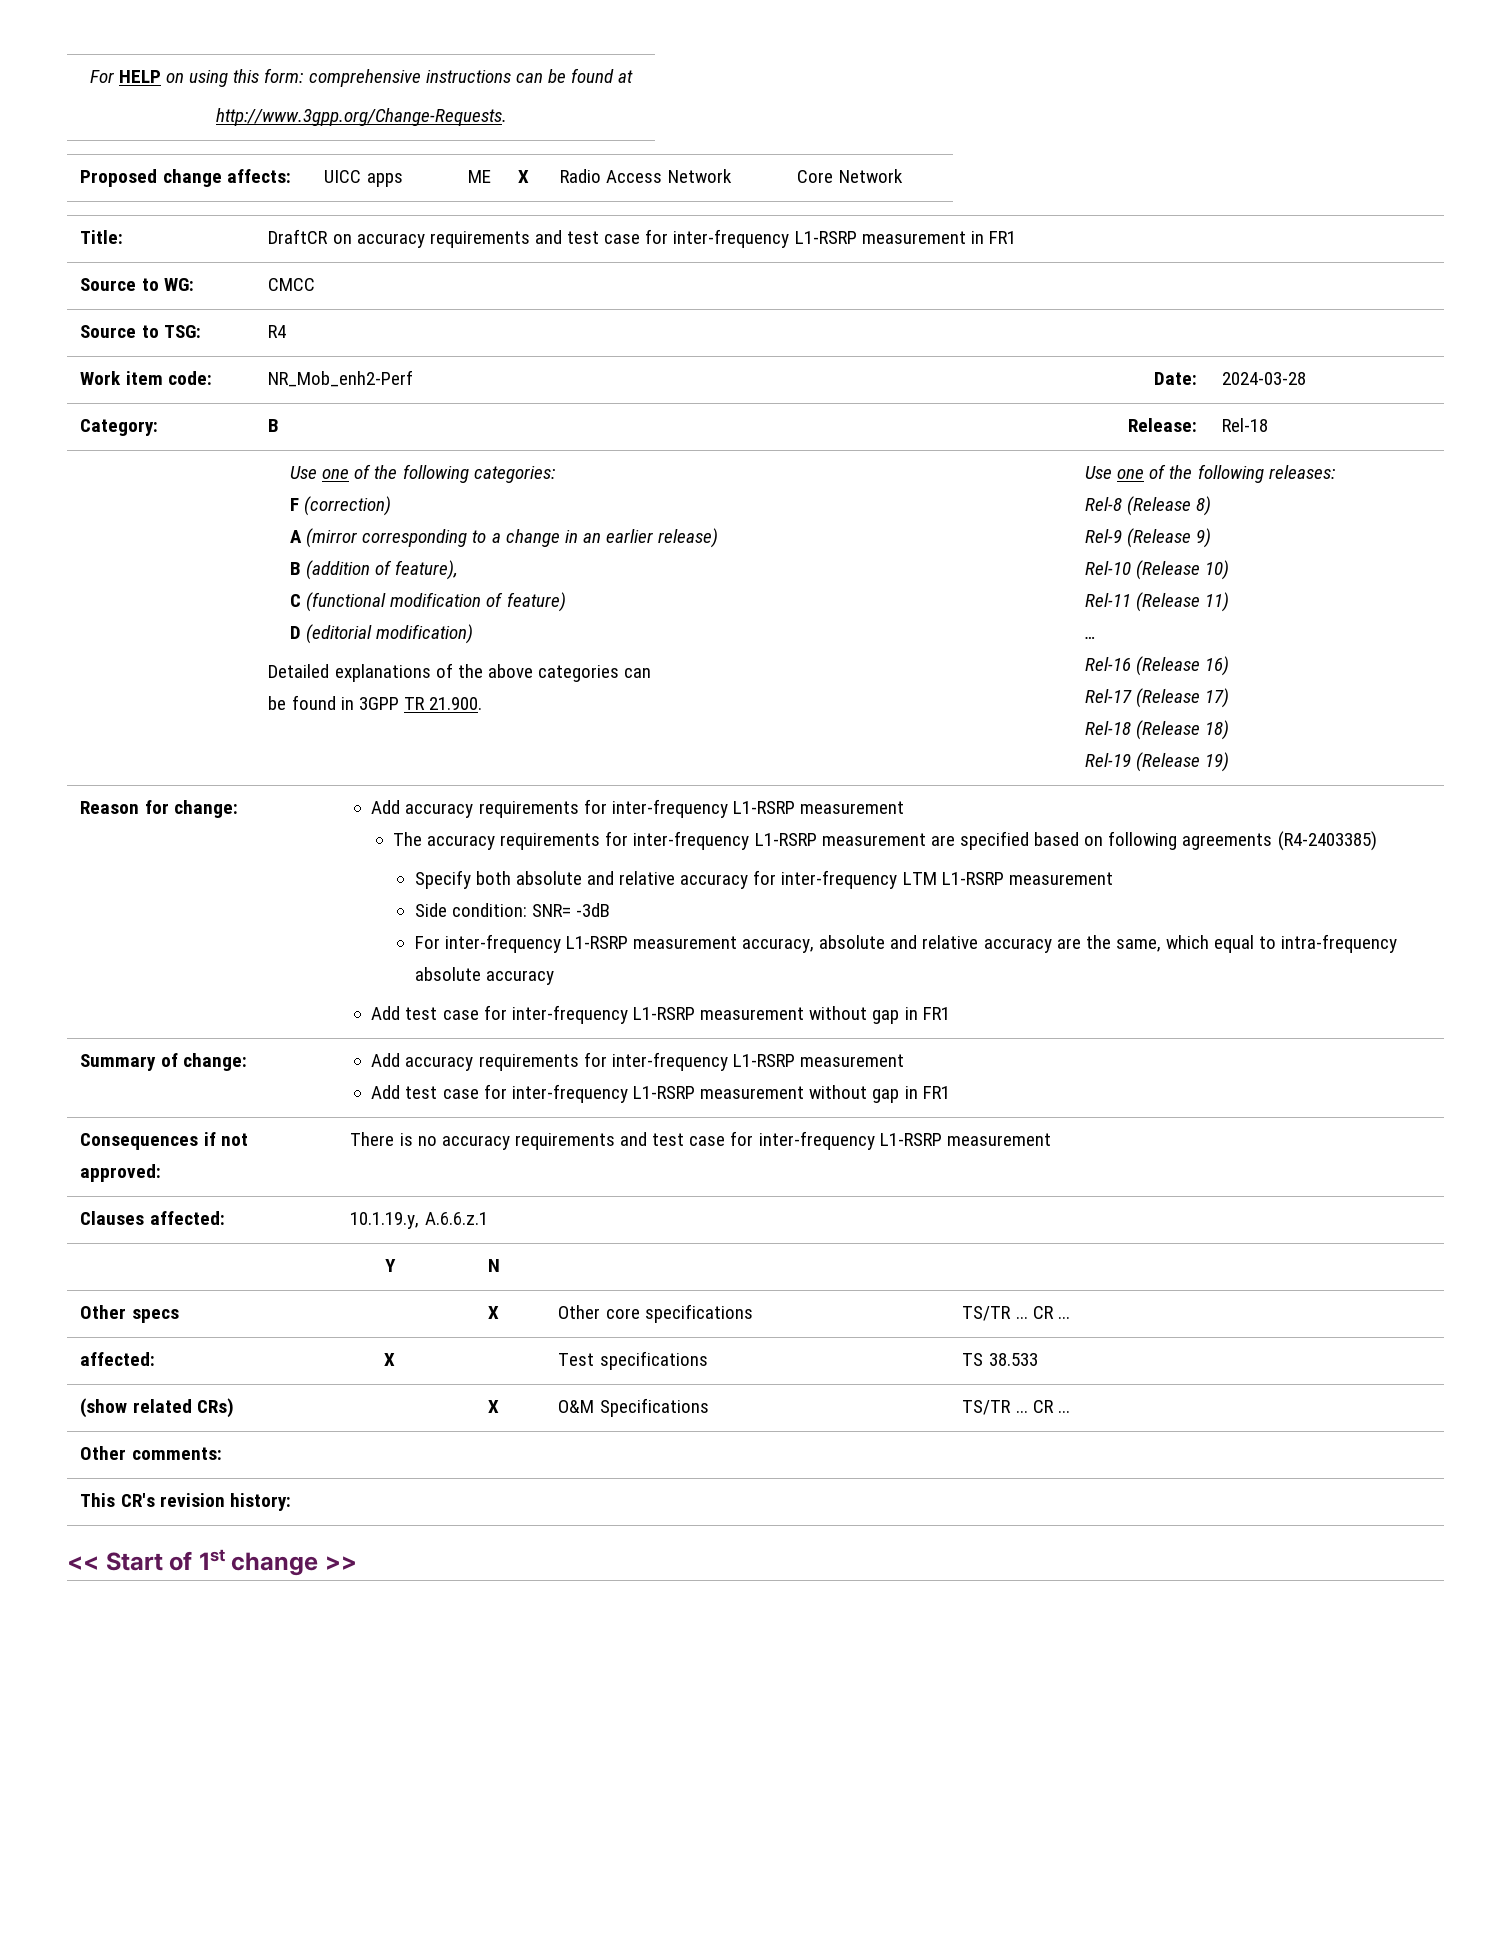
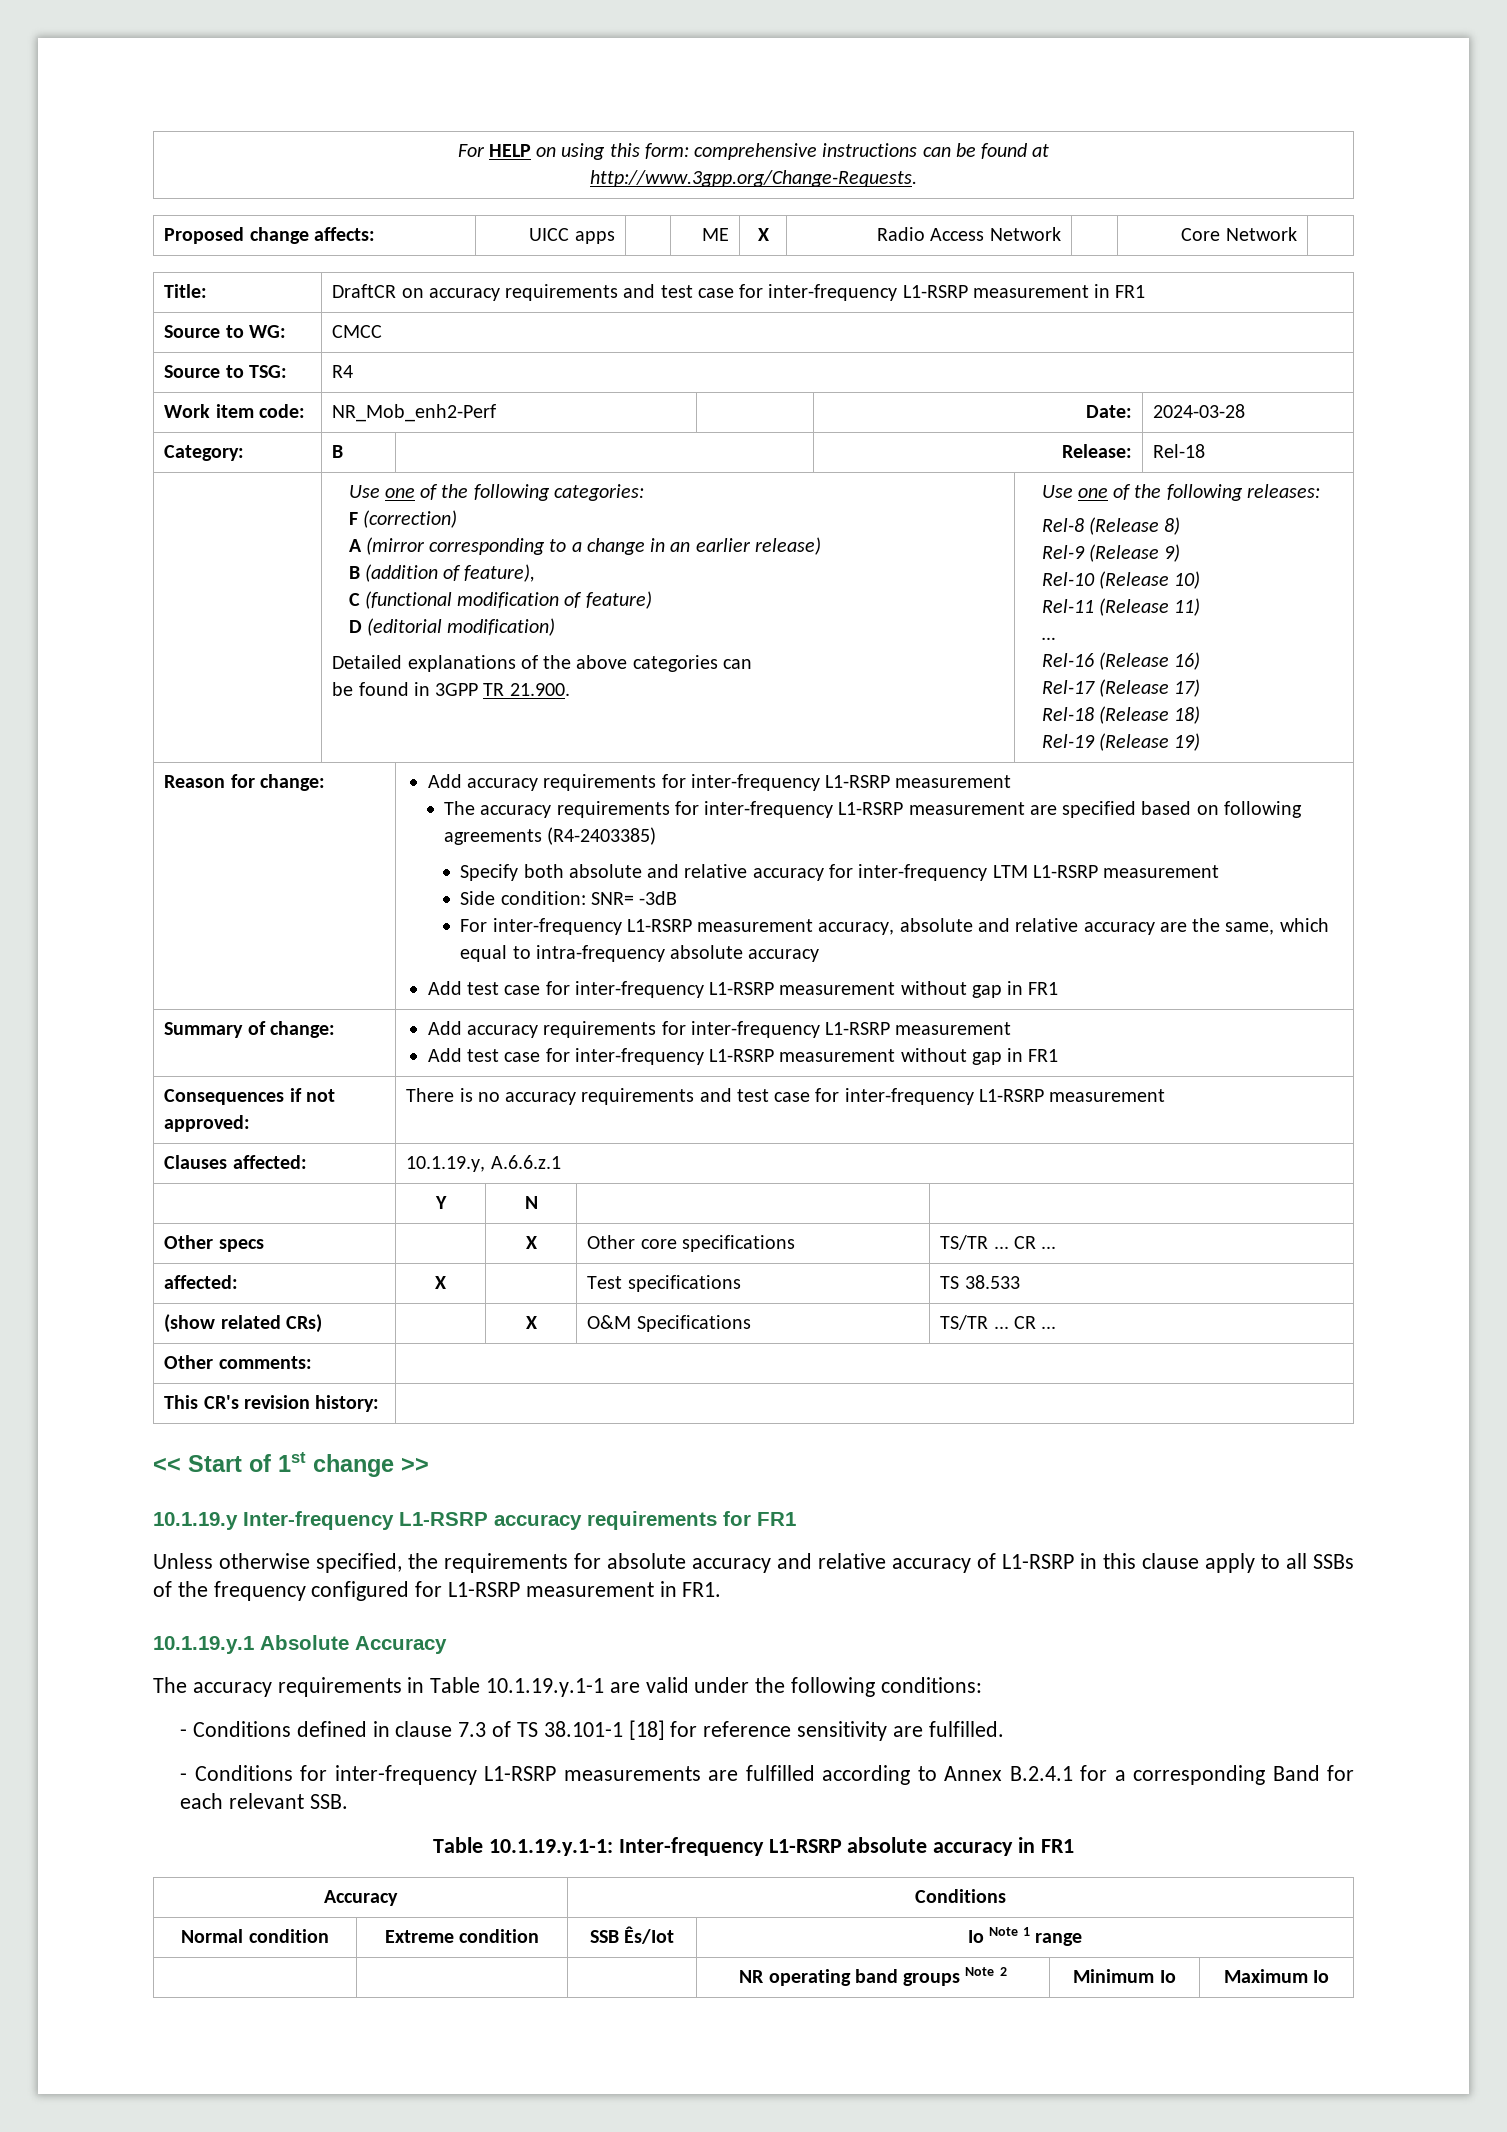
(358, 1563) none -> [153,1511,796,1530] [153,1553,1354,1573] [153,1581,722,1601] [153,1635,447,1654] [153,1677,982,1697] [180,1720,1004,1741] [180,1765,1354,1785] [180,1793,348,1809] [433,1837,1074,1856] [324,1890,398,1906] [915,1889,1006,1903] [181,1929,329,1943] [384,1929,540,1943] [589,1926,675,1944] [967,1927,1083,1946] [739,1967,1007,1986] [1073,1969,1176,1983] [1223,1969,1330,1983] // 10.1.19.y Inter-frequency L1-RSRP accuracy requirements for FR1 // Unless otherwise specified, the requirements for absolute accuracy and relative accuracy of L1-RSRP in this clause apply to all SSBs of the frequency configured for L1-RSRP measurement in FR1. // 10.1.19.y.1 Absolute Accuracy // The accuracy requirements in Table 10.1.19.y.1-1 are valid under the following conditions: // - Conditions defined in clause 7.3 of TS 38.101-1 [18] for reference sensitivity are fulfilled. // - Conditions for inter-frequency L1-RSRP measurements are fulfilled according to Annex B.2.4.1 for a corresponding Band for each relevant SSB. // Table 10.1.19.y.1-1: Inter-frequency L1-RSRP absolute accuracy in FR1 // Accuracy | Conditions // Normal condition | Extreme condition | SSB Ês/Iot | Io Note 1 range // | | | NR operating band groups Note 2 | Minimum Io | Maximum Io

